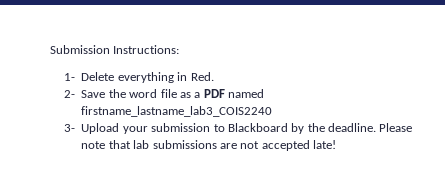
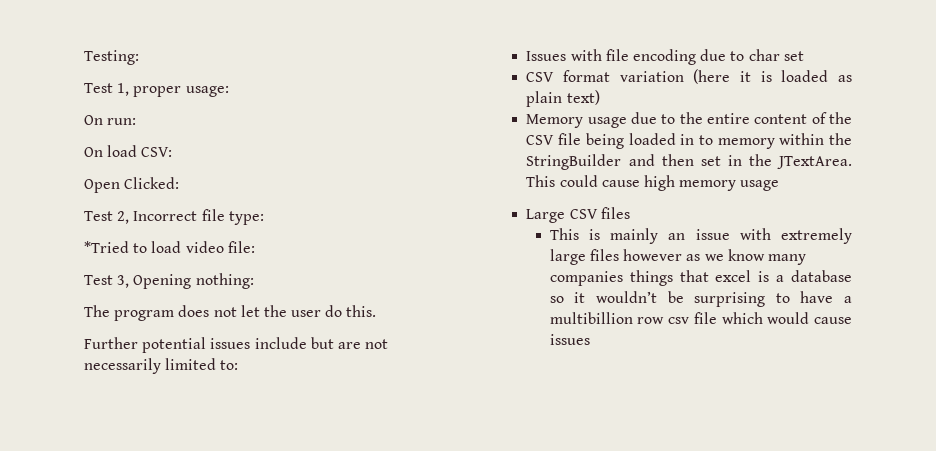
[50,45,180,54] [64,72,214,83] [64,89,265,98] [81,106,273,117] [64,123,413,134] [81,140,337,151] Submission Instructions: // 1- Delete everything in Red. // 2- Save the word file as a PDF named firstname_lastname_lab3_COIS2240 // 3- Upload your submission to Blackboard by the deadline. Please note that lab submissions are not accepted late! -> [84,50,139,65] [84,83,229,97] [84,115,137,125] [84,145,173,157] [84,177,180,193] [84,209,264,225] [84,241,255,253] [84,273,254,289] [84,305,377,321] [84,337,389,353] [84,358,239,374] [526,49,804,65] [526,69,852,84] [526,90,600,107] [526,112,852,128] [526,133,852,149] [526,154,852,170] [526,175,780,191] [526,207,630,223] [549,228,852,244] [549,249,806,265] [549,270,852,286] [549,291,852,307] [549,312,852,324] [549,334,590,345] Testing: // Test 1, proper usage: // On run: // On load CSV: // Open Clicked: // Test 2, Incorrect file type: // *Tried to load video file: // Test 3, Opening nothing: // The program does not let the user do this. // Further potential issues include but are not necessarily limited to: // Issues with file encoding due to char set // CSV format variation (here it is loaded as plain text) // Memory usage due to the entire content of the CSV file being loaded in to memory within the StringBuilder and then set in the JTextArea. This could cause high memory usage // Large CSV files // This is mainly an issue with extremely large files however as we know many companies things that excel is a database so it wouldn’t be surprising to have a multibillion row csv file which would cause issues

